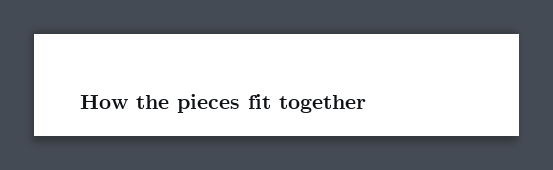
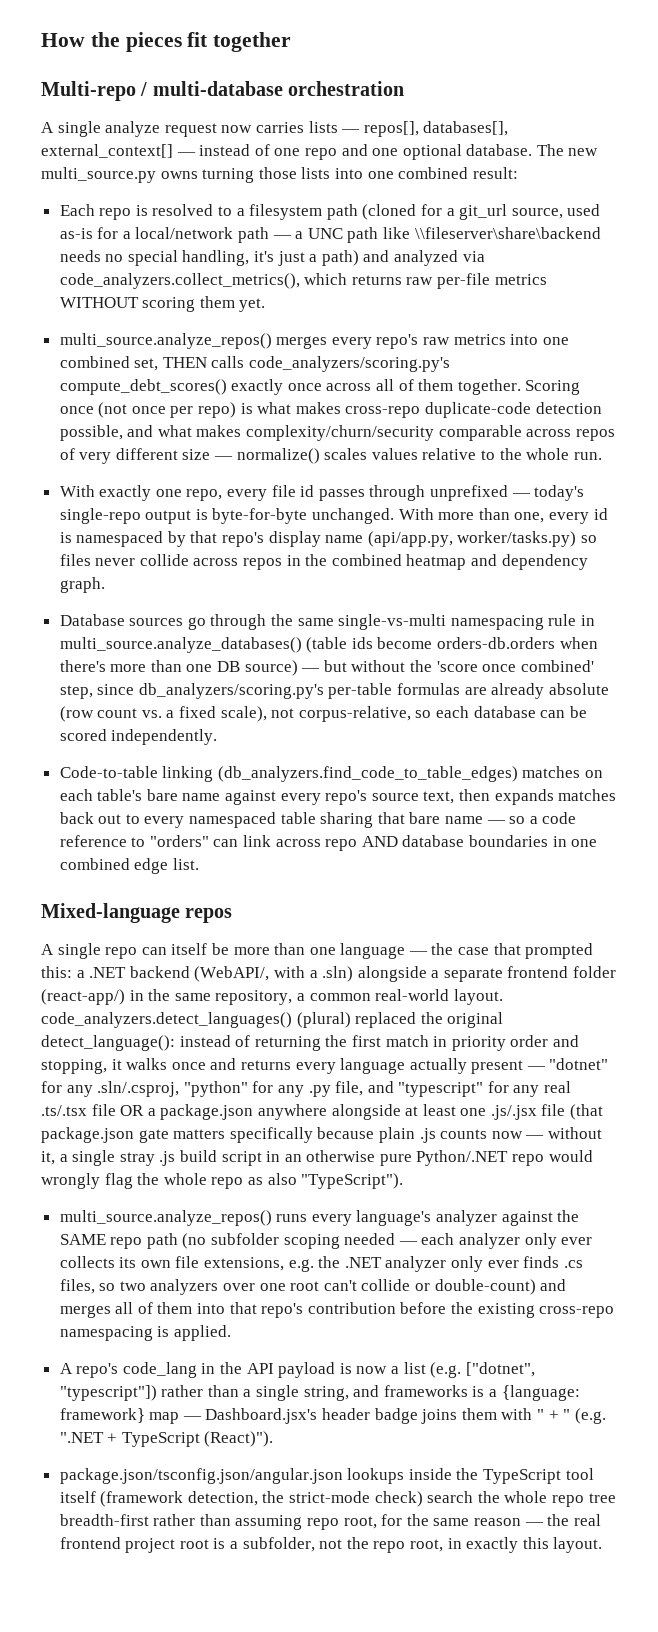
(366, 104) none -> [41,81,405,101] [41,121,509,137] [41,144,599,160] [41,167,518,183] [59,204,601,220] [59,227,601,243] [59,250,485,266] [59,273,547,289] [59,296,266,312] [59,333,569,349] [59,356,451,372] [59,379,581,395] [59,402,602,418] [59,425,615,441] [59,448,602,464] [59,485,585,501] [59,508,608,524] [59,531,598,547] [59,554,588,570] [59,577,105,593] [59,614,596,630] [59,637,598,653] [59,660,594,676] [59,683,609,699] [59,706,587,722] [59,729,218,745] [59,766,604,782] [59,789,617,805] [59,812,577,828] [59,835,598,851] [59,858,199,874] [41,903,233,923] [41,943,594,959] [41,966,617,982] [41,989,503,1005] [41,1012,504,1028] [41,1035,579,1051] [41,1058,609,1074] [41,1081,572,1097] [41,1104,604,1120] [41,1127,602,1143] [41,1150,593,1166] [41,1173,404,1189] [59,1210,580,1226] [59,1233,593,1249] [59,1256,583,1272] [59,1279,567,1295] [59,1302,615,1318] [59,1325,231,1341] [59,1362,535,1378] [59,1385,580,1401] [59,1408,606,1424] [59,1431,274,1447] [59,1468,594,1484] [59,1491,616,1507] [59,1514,601,1530] [59,1537,603,1553] // Multi-repo / multi-database orchestration // A single analyze request now carries lists — repos[], databases[], external_context[] — instead of one repo and one optional database. The new multi_source.py owns turning those lists into one combined result: // Each repo is resolved to a filesystem path (cloned for a git_url source, used as-is for a local/network path — a UNC path like \\fileserver\share\backend needs no special handling, it's just a path) and analyzed via code_analyzers.collect_metrics(), which returns raw per-file metrics WITHOUT scoring them yet. // multi_source.analyze_repos() merges every repo's raw metrics into one combined set, THEN calls code_analyzers/scoring.py's compute_debt_scores() exactly once across all of them together. Scoring once (not once per repo) is what makes cross-repo duplicate-code detection possible, and what makes complexity/churn/security comparable across repos of very different size — normalize() scales values relative to the whole run. // With exactly one repo, every file id passes through unprefixed — today's single-repo output is byte-for-byte unchanged. With more than one, every id is namespaced by that repo's display name (api/app.py, worker/tasks.py) so files never collide across repos in the combined heatmap and dependency graph. // Database sources go through the same single-vs-multi namespacing rule in multi_source.analyze_databases() (table ids become orders-db.orders when there's more than one DB source) — but without the 'score once combined' step, since db_analyzers/scoring.py's per-table formulas are already absolute (row count vs. a fixed scale), not corpus-relative, so each database can be scored independently. // Code-to-table linking (db_analyzers.find_code_to_table_edges) matches on each table's bare name against every repo's source text, then expands matches back out to every namespaced table sharing that bare name — so a code reference to "orders" can link across repo AND database boundaries in one combined edge list. // Mixed-language repos // A single repo can itself be more than one language — the case that prompted this: a .NET backend (WebAPI/, with a .sln) alongside a separate frontend folder (react-app/) in the same repository, a common real-world layout. code_analyzers.detect_languages() (plural) replaced the original detect_language(): instead of returning the first match in priority order and stopping, it walks once and returns every language actually present — "dotnet" for any .sln/.csproj, "python" for any .py file, and "typescript" for any real .ts/.tsx file OR a package.json anywhere alongside at least one .js/.jsx file (that package.json gate matters specifically because plain .js counts now — without it, a single stray .js build script in an otherwise pure Python/.NET repo would wrongly flag the whole repo as also "TypeScript"). // multi_source.analyze_repos() runs every language's analyzer against the SAME repo path (no subfolder scoping needed — each analyzer only ever collects its own file extensions, e.g. the .NET analyzer only ever finds .cs files, so two analyzers over one root can't collide or double-count) and merges all of them into that repo's contribution before the existing cross-repo namespacing is applied. // A repo's code_lang in the API payload is now a list (e.g. ["dotnet", "typescript"]) rather than a single string, and frameworks is a {language: framework} map — Dashboard.jsx's header badge joins them with " + " (e.g. ".NET + TypeScript (React)"). // package.json/tsconfig.json/angular.json lookups inside the TypeScript tool itself (framework detection, the strict-mode check) search the whole repo tree breadth-first rather than assuming repo root, for the same reason — the real frontend project root is a subfolder, not the repo root, in exactly this layout.

